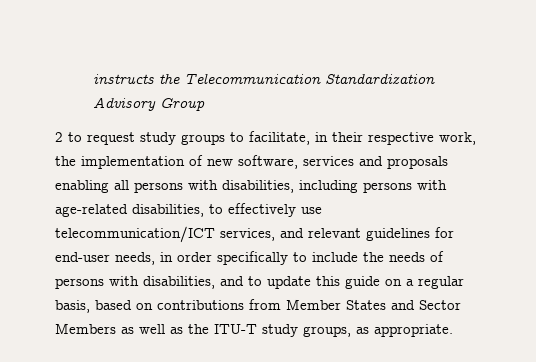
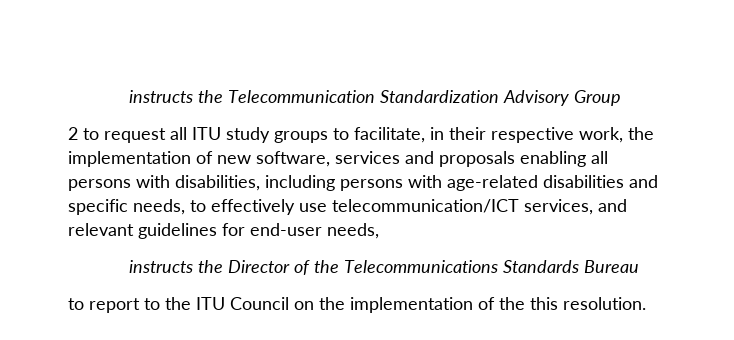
(135, 138) none -> [170,127,221,140] all ITU
[132,204,204,217] disabilities, -> [543,175,658,188] [68,199,185,215] disabilities and specific needs,
[160,251,444,265] [55,276,464,289] [55,299,461,313] [55,323,453,337] in order specifically to include the needs of persons with disabilities, and to update this guide on a regular basis, based on contributions from Member States and Sector Members as well as the ITU-T study groups, as appropriate. -> [128,260,639,275] [68,297,646,313] // instructs the Director of the Telecommunications Standards Bureau // to report to the ITU Council on the implementation of the this resolution.

